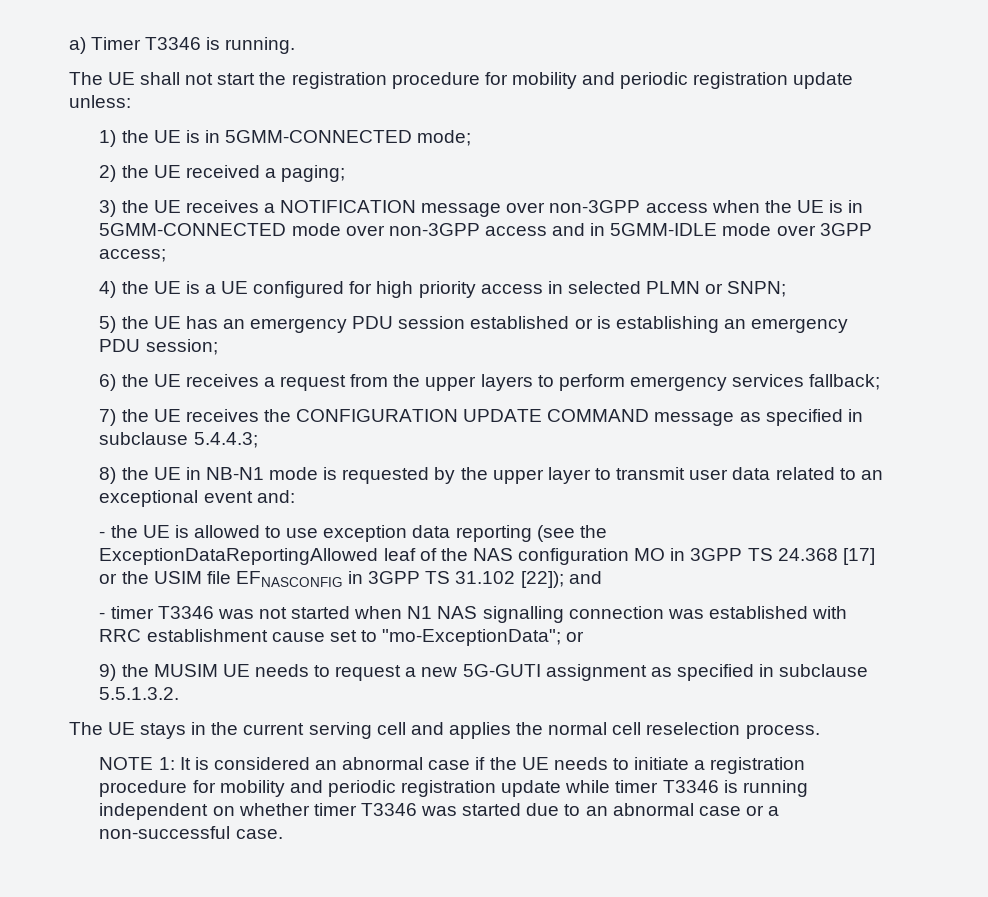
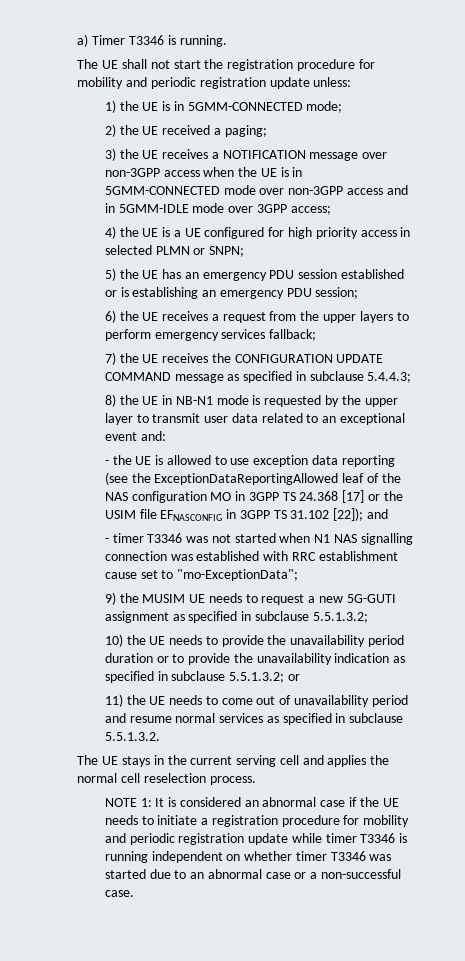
[566,631,585,642] or -> (299, 575) none
(869, 670) none -> [312,612,368,623] [104,634,404,647] [104,653,406,665] [104,671,300,683] [104,694,408,707] [104,713,404,725] 5.5.1.3.2; // 10) the UE needs to provide the unavailability period duration or to provide the unavailability indication as specified in subclause 5.5.1.3.2; or // 11) the UE needs to come out of unavailability period and resume normal services as specified in subclause

